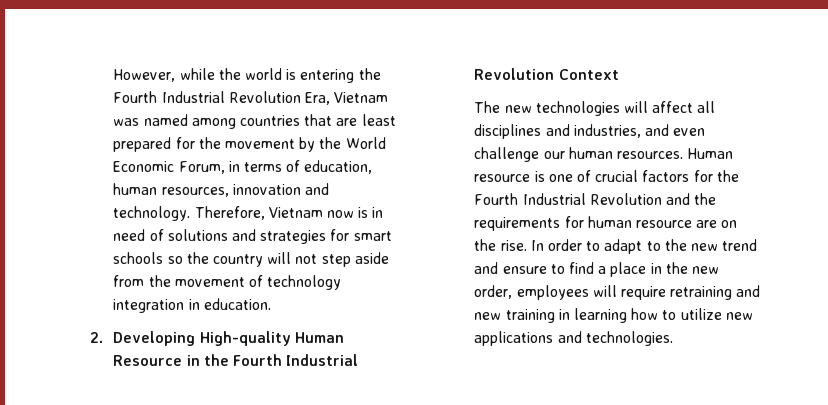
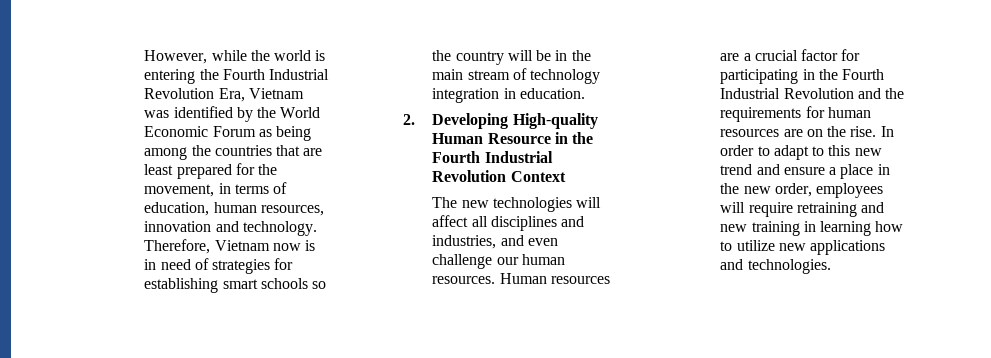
[143,114,236,129] named among -> [173,106,321,122] [144,126,312,141] [144,145,211,160] identified by the World Economic Forum as being among the
[225,137,386,152] [113,161,225,174] movement by the World Economic Forum, -> [144,184,215,197] movement,
[167,229,257,241] solutions and -> (209, 264) none
(350, 235) none -> [144,278,219,293] establishing
[295,252,389,267] [113,275,245,287] not step aside from the movement -> [536,50,591,61] [432,69,510,80] be in the main stream
[474,170,713,182] resource is one of crucial factors for -> [550,276,610,284] [720,49,861,61] [720,69,815,84] resources are a crucial factor for participating in
[636,220,693,228] resource -> [720,129,780,137] resources
[664,239,687,251] the -> [828,145,851,156] this
[550,262,595,274] to find -> (825, 171) none

